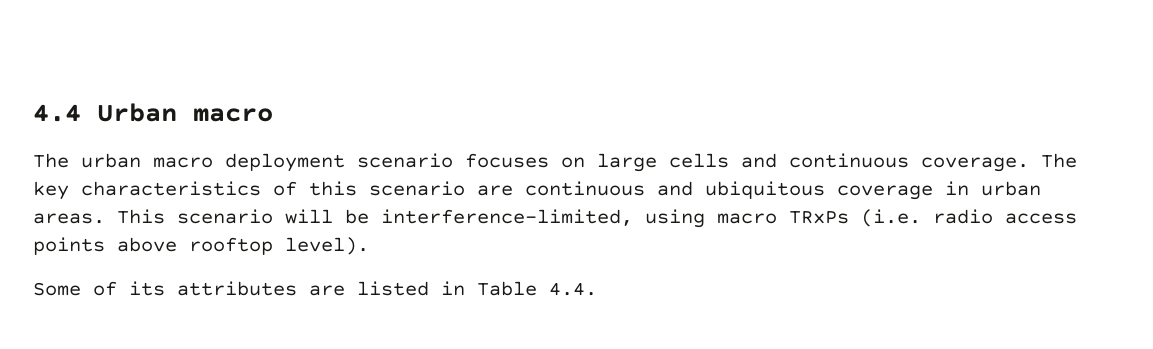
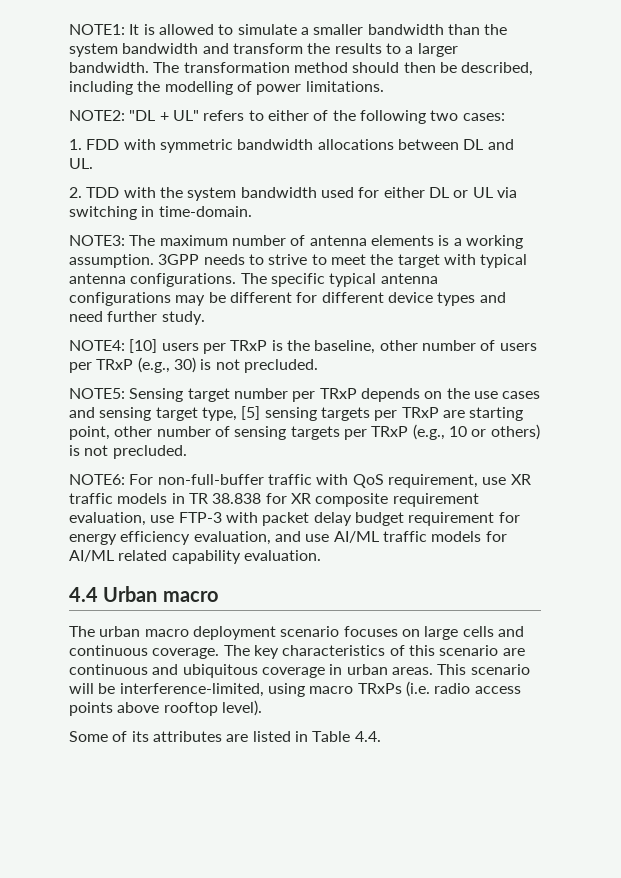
(33, 113) none -> [69,24,508,35] [69,43,458,57] [69,62,534,76] [69,81,384,95] [69,110,505,124] [69,139,514,153] [69,158,93,169] [69,187,517,201] [69,206,252,220] [69,235,523,249] [69,254,528,268] [69,273,438,287] [69,292,506,306] [69,311,205,325] [69,339,537,354] [69,357,318,373] [69,388,541,402] [69,406,524,421] [69,424,540,440] [69,445,187,459] [69,474,531,488] [69,493,479,507] [69,512,520,526] [69,531,507,545] [69,550,321,564] NOTE1: It is allowed to simulate a smaller bandwidth than the system bandwidth and transform the results to a larger bandwidth. The transformation method should then be described, including the modelling of power limitations. // NOTE2: "DL + UL" refers to either of the following two cases: // 1. FDD with symmetric bandwidth allocations between DL and UL. // 2. TDD with the system bandwidth used for either DL or UL via switching in time-domain. // NOTE3: The maximum number of antenna elements is a working assumption. 3GPP needs to strive to meet the target with typical antenna configurations. The specific typical antenna configurations may be different for different device types and need further study. // NOTE4: [10] users per TRxP is the baseline, other number of users per TRxP (e.g., 30) is not precluded. // NOTE5: Sensing target number per TRxP depends on the use cases and sensing target type, [5] sensing targets per TRxP are starting point, other number of sensing targets per TRxP (e.g., 10 or others) is not precluded. // NOTE6: For non-full-buffer traffic with QoS requirement, use XR traffic models in TR 38.838 for XR composite requirement evaluation, use FTP-3 with packet delay budget requirement for energy efficiency evaluation, and use AI/ML traffic models for AI/ML related capability evaluation. //

